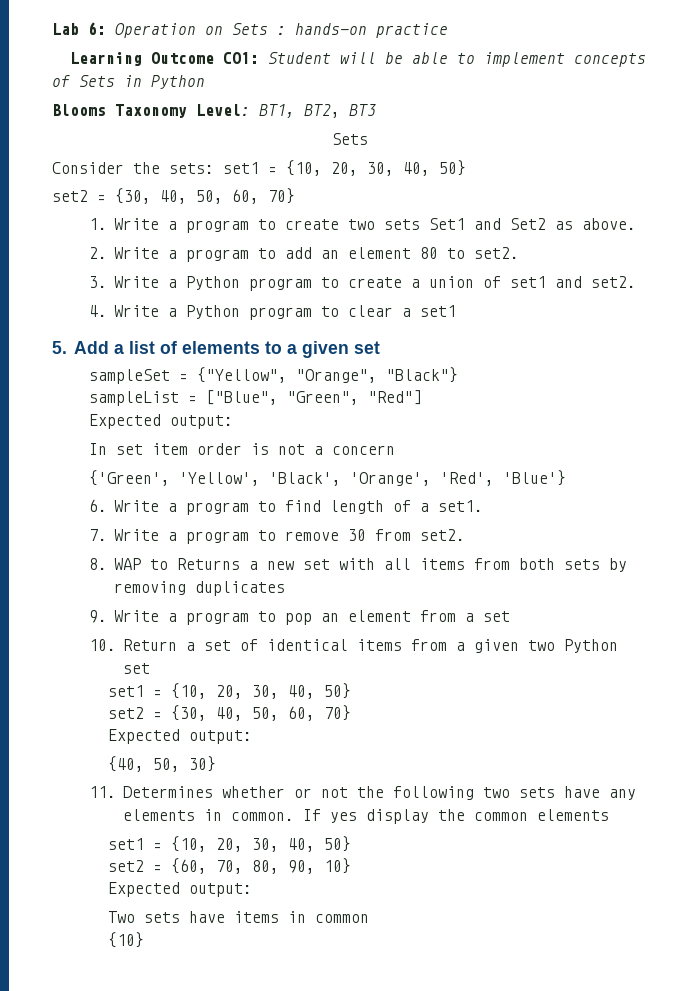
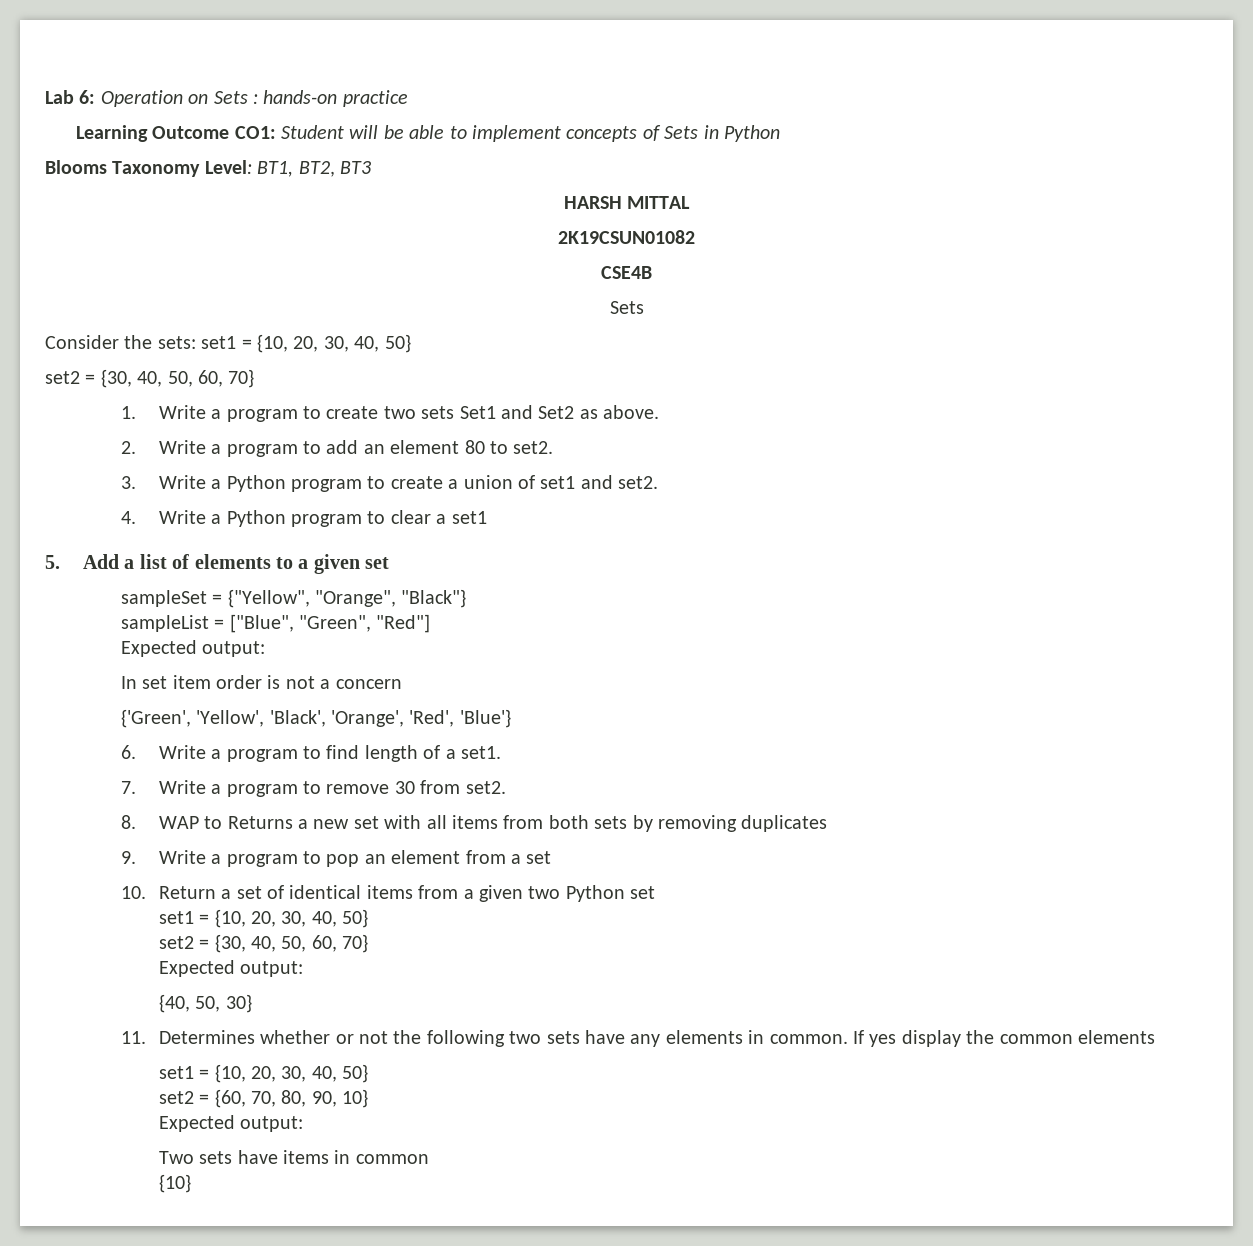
(376, 110) none -> [563,196,691,209] [558,230,695,244] [601,266,652,279] // HARSH MITTAL // 2K19CSUN01082 // CSE4B

